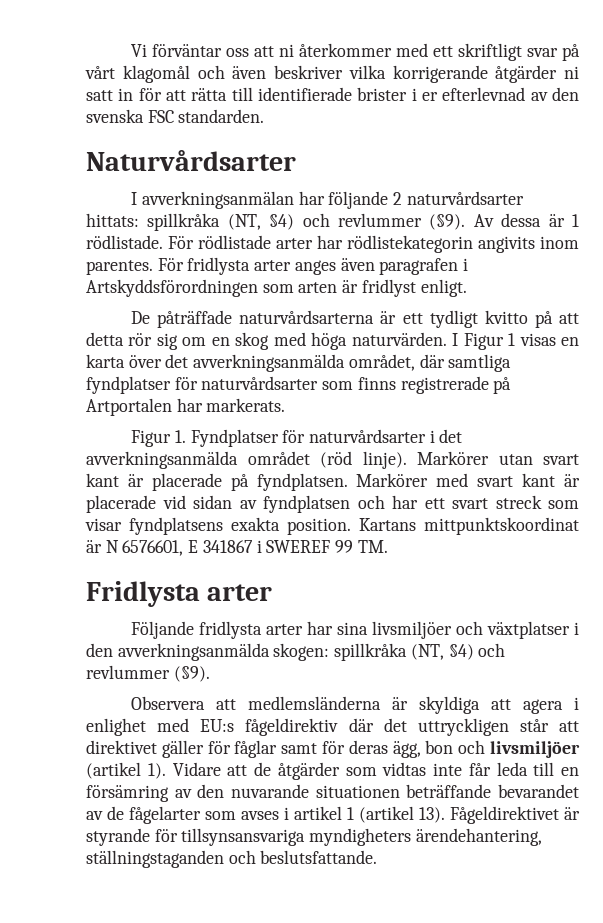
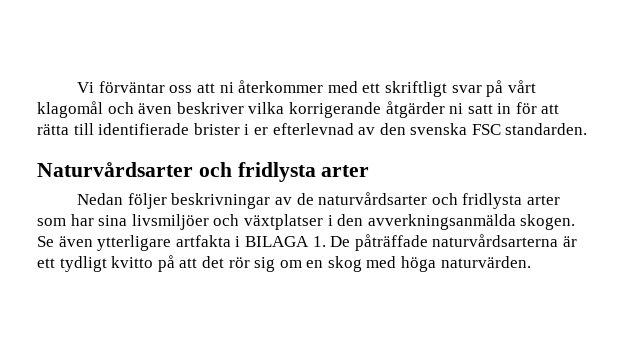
[131,191,524,209] [86,213,579,231] [86,235,579,253] [86,257,469,275] [86,279,467,297] // I avverkningsanmälan har följande 2 naturvårdsarter hittats: spillkråka (NT, §4) och revlummer (§9). Av dessa är 1 rödlistade. För rödlistade arter har rödlistekategorin angivits inom parentes. För fridlysta arter anges även paragrafen i Artskyddsförordningen som arten är fridlyst enligt. // -> [198,162,370,182] [77,192,560,209] [37,214,576,230] [37,235,326,251] och fridlysta arter // Nedan följer beskrivningar av de naturvårdsarter och fridlysta arter som har sina livsmiljöer och växtplatser i den avverkningsanmälda skogen. Se även ytterligare artfakta i BILAGA 1.
[86,332,124,346] detta -> [201,256,224,268] det
[452,333,579,350] [86,354,512,372] [86,376,512,394] [86,398,286,416] [131,429,463,447] [86,451,579,469] [86,473,581,491] [86,495,579,513] [85,517,579,535] [86,540,388,556] [86,581,273,607] [131,621,579,639] [86,643,506,661] [86,665,210,682] [131,696,579,714] [86,718,579,736] [86,740,580,758] [86,762,579,780] [86,784,580,802] [86,806,580,824] [86,828,542,846] [86,850,378,868] I Figur 1 visas en karta över det avverkningsanmälda området, där samtliga fyndplatser för naturvårdsarter som finns registrerade på Artportalen har markerats. // Figur 1. Fyndplatser för naturvårdsarter i det avverkningsanmälda området (röd linje). Markörer utan svart kant är placerade på fyndplatsen. Markörer med svart kant är placerade vid sidan av fyndplatsen och har ett svart streck som visar fyndplatsens exakta position. Kartans mittpunktskoordinat är N 6576601, E 341867 i SWEREF 99 TM. // Fridlysta arter // Följande fridlysta arter har sina livsmiljöer och växtplatser i den avverkningsanmälda skogen: spillkråka (NT, §4) och revlummer (§9). // Observera att medlemsländerna är skyldiga att agera i enlighet med EU:s fågeldirektiv där det uttryckligen står att direktivet gäller för fåglar samt för deras ägg, bon och livsmiljöer (artikel 1). Vidare att de åtgärder som vidtas inte får leda till en försämring av den nuvarande situationen beträffande bevarandet av de fågelarter som avses i artikel 1 (artikel 13). Fågeldirektivet är styrande för tillsynsansvariga myndigheters ärendehantering, ställningstaganden och beslutsfattande. -> (531, 262) none

